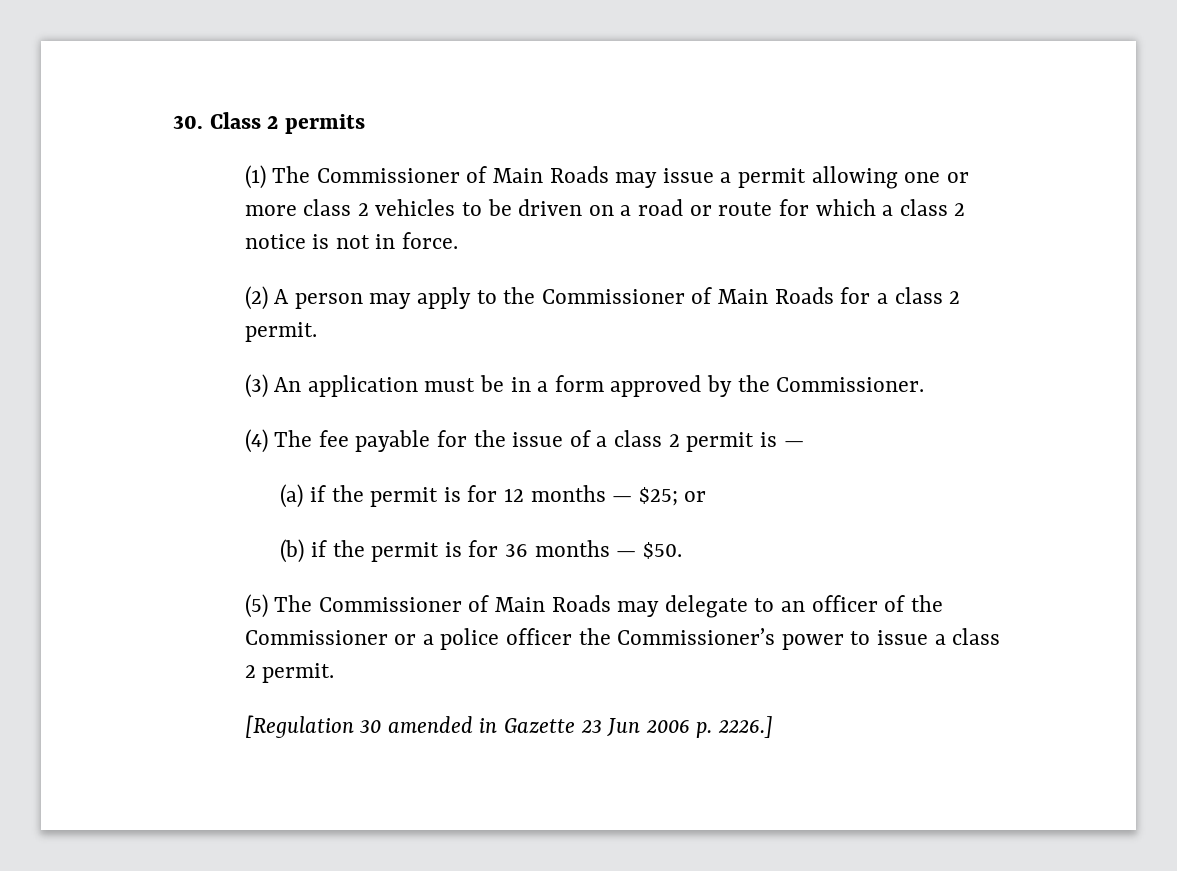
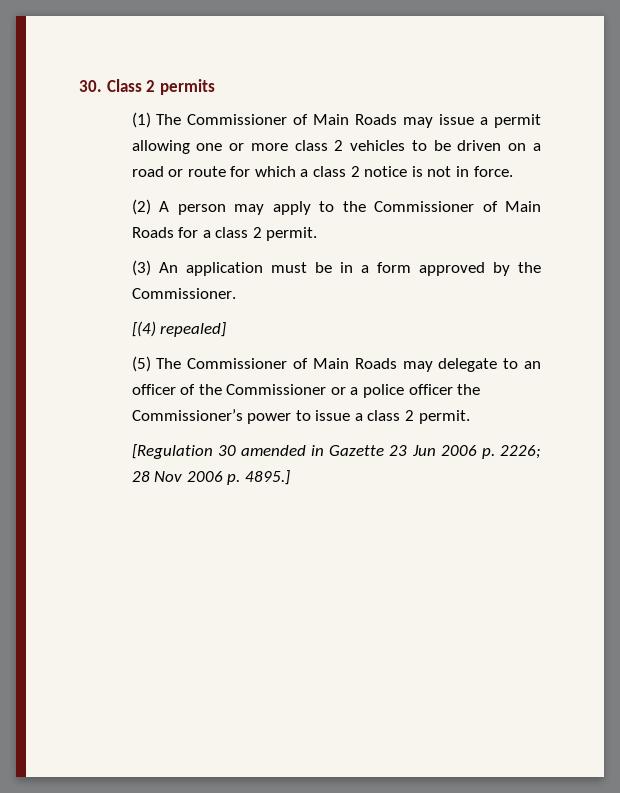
[244,429,804,453] [280,484,707,508] [280,539,682,563] (4) The fee payable for the issue of a class 2 permit is — // (a) if the permit is for 12 months — $25; or // (b) if the permit is for 36 months — $50. -> [131,321,227,337] [(4) repealed]
[718,716,774,738] 2226.] -> [500,445,542,459] [131,470,290,485] 2226; 28 Nov 2006 p. 4895.]

